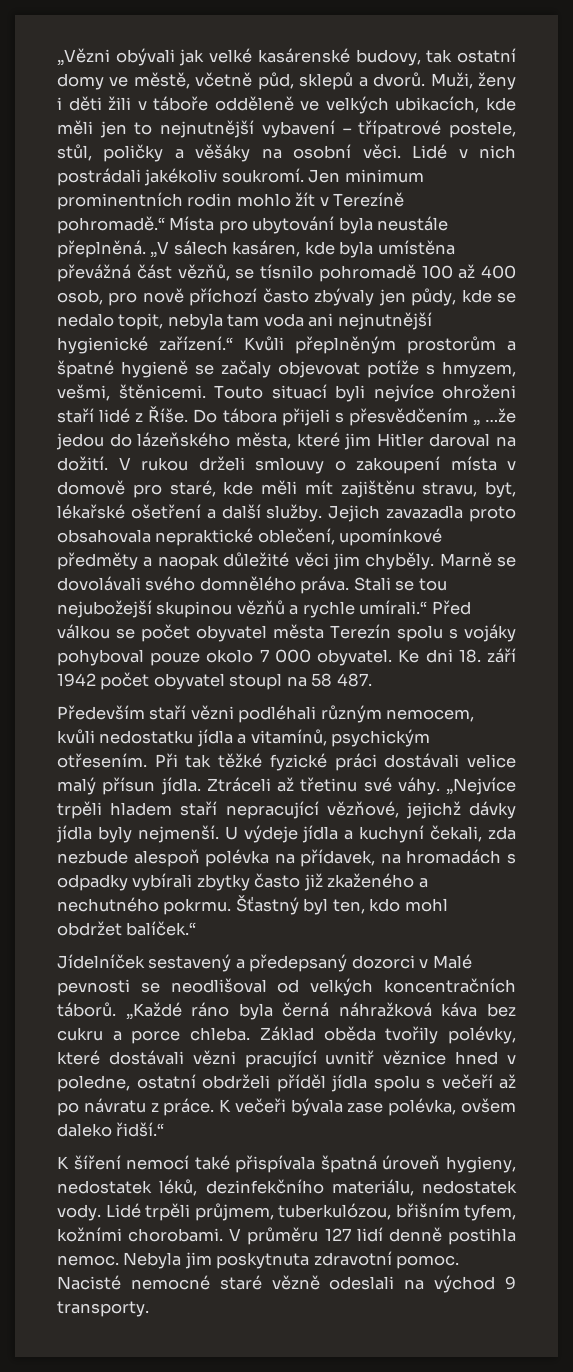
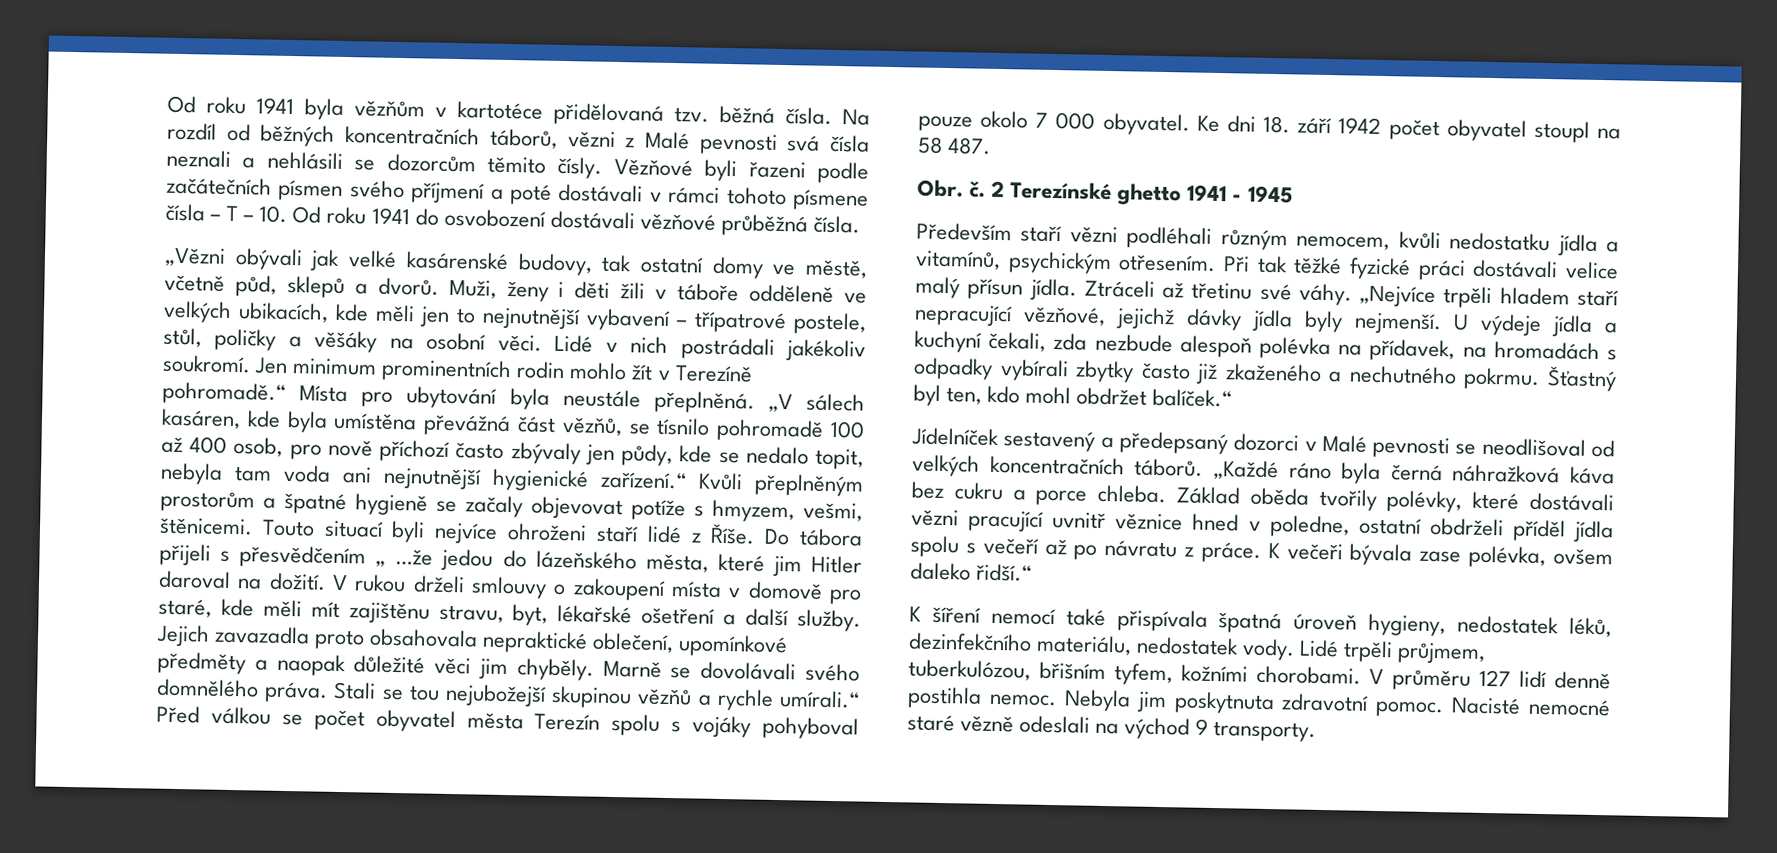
(57, 56) none -> [167,95,870,126] [167,122,871,155] [166,149,869,184] [166,176,869,211] [165,203,860,237] Od roku 1941 byla vězňům v kartotéce přidělovaná tzv. běžná čísla. Na rozdíl od běžných koncentračních táborů, vězni z Malé pevnosti svá čísla neznali a nehlásili se dozorcům těmito čísly. Vězňové byli řazeni podle začátečních písmen svého příjmení a poté dostávali v rámci tohoto písmene čísla – T – 10. Od roku 1941 do osvobození dostávali vězňové průběžná čísla. //
(372, 680) none -> [917,179,1293,206] // Obr. č. 2 Terezínské ghetto 1941 - 1945

